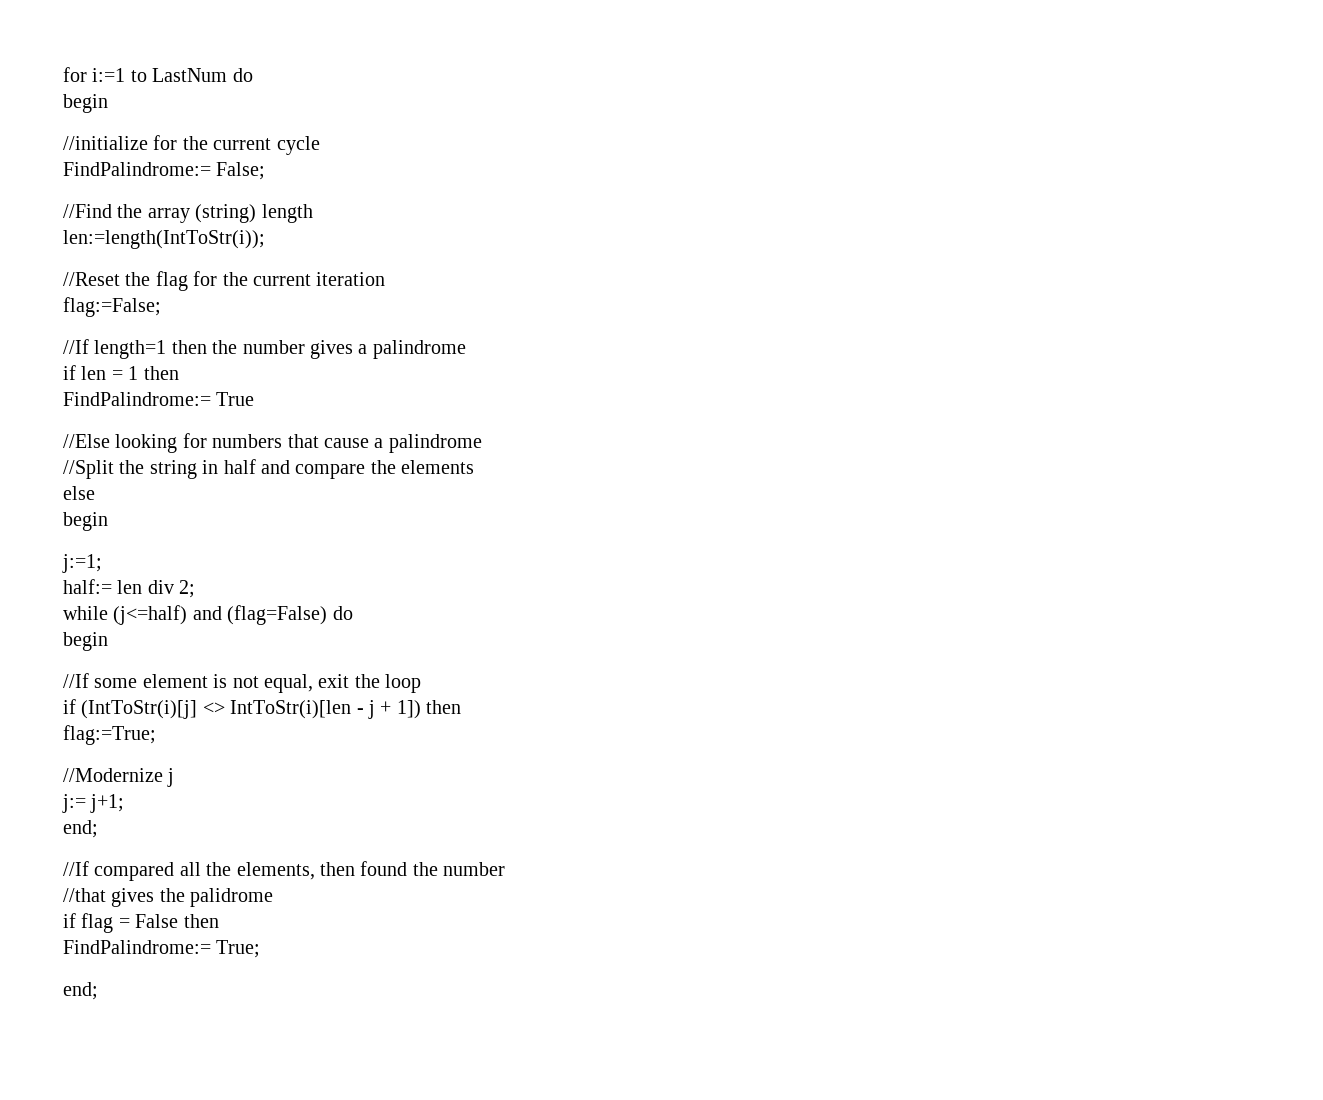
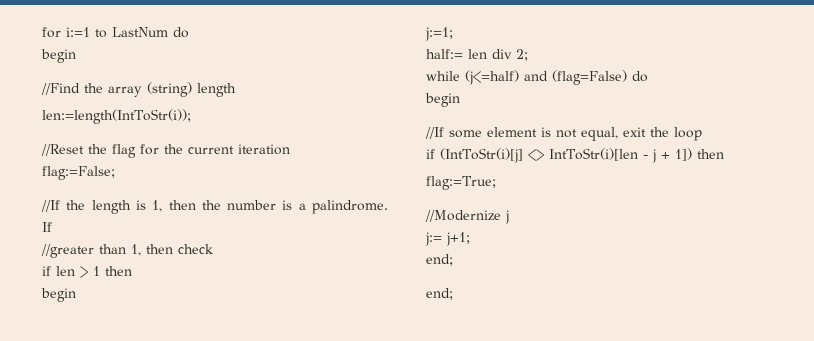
[63,135,320,155] [63,162,266,180] // //initialize for the current cycle // FindPalindrome:= False; -> (76, 56) none
[94,340,466,359] length=1 then the number gives a palindrome -> [66,200,389,214] [42,222,52,232] [41,244,213,258] the length is 1, then the number is a palindrome. If // //greater than 1, then check
[111,370,123,380] = -> [80,266,88,278] >
[63,392,255,406] [63,433,482,453] [63,459,475,479] [63,486,95,500] // FindPalindrome:= True // //Else looking for numbers that cause a palindrome // //Split the string in half and compare the elements // else -> (132, 271) none
[63,861,506,881] [63,888,274,907] [63,913,219,933] [63,940,261,958] // //If compared all the elements, then found the number // //that gives the palidrome // if flag = False then // FindPalindrome:= True; -> (453, 260) none

